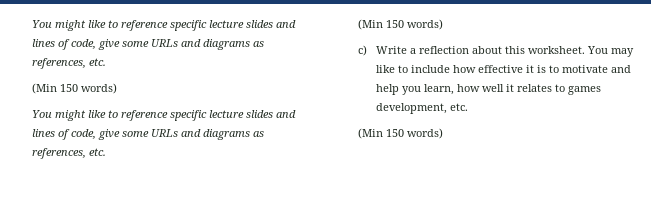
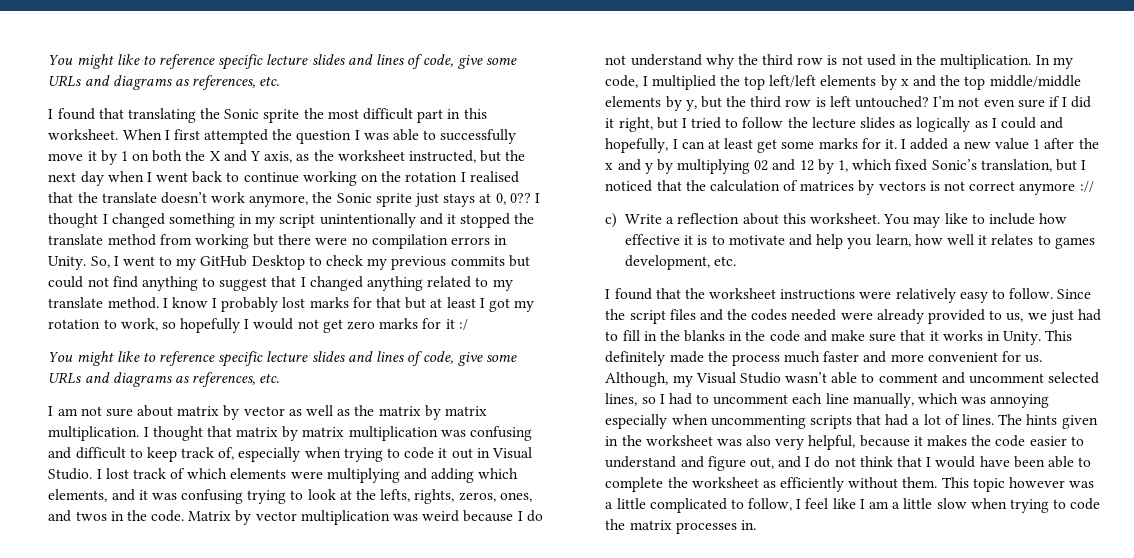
[32,83,118,94] (Min 150 words) -> [48,108,487,123] [48,129,517,144] [48,150,526,165] [48,171,519,186] [48,192,540,207] [48,213,535,228] [48,234,508,249] [48,255,530,270] [48,276,513,291] [48,297,535,312] [48,318,468,333] I found that translating the Sonic sprite the most difficult part in this worksheet. When I first attempted the question I was able to successfully move it by 1 on both the X and Y axis, as the worksheet instructed, but the next day when I went back to continue working on the rotation I realised that the translate doesn’t work anymore, the Sonic sprite just stays at 0, 0?? I thought I changed something in my script unintentionally and it stopped the translate method from working but there were no compilation errors in Unity. So, I went to my GitHub Desktop to check my previous commits but could not find anything to suggest that I changed anything related to my translate method. I know I probably lost marks for that but at least I got my rotation to work, so hopefully I would not get zero marks for it :/
[358,19,444,30] (Min 150 words) -> [48,405,487,420] [48,426,533,441] [48,447,532,462] [48,468,519,483] [48,489,532,504] [48,510,543,525] [605,54,1073,69] [605,75,1081,90] [605,96,1092,111] [605,117,1064,132] [605,138,1099,153] [605,159,1087,174] [605,180,1094,195] I am not sure about matrix by vector as well as the matrix by matrix multiplication. I thought that matrix by matrix multiplication was confusing and difficult to keep track of, especially when trying to code it out in Visual Studio. I lost track of which elements were multiplying and adding which elements, and it was confusing trying to look at the lefts, rights, zeros, ones, and twos in the code. Matrix by vector multiplication was weird because I do not understand why the third row is not used in the multiplication. In my code, I multiplied the top left/left elements by x and the top middle/middle elements by y, but the third row is left untouched? I’m not even sure if I did it right, but I tried to follow the lecture slides as logically as I could and hopefully, I can at least get some marks for it. I added a new value 1 after the x and y by multiplying 02 and 12 by 1, which fixed Sonic’s translation, but I noticed that the calculation of matrices by vectors is not correct anymore ://
[358,128,444,139] (Min 150 words) -> [605,288,1092,303] [605,309,1101,324] [605,330,1073,345] [605,351,1043,366] [605,372,1100,387] [605,393,1050,408] [605,414,1098,429] [605,435,1084,450] [605,456,1092,471] [605,477,1095,492] [605,498,1101,513] [605,519,756,534] I found that the worksheet instructions were relatively easy to follow. Since the script files and the codes needed were already provided to us, we just had to fill in the blanks in the code and make sure that it works in Unity. This definitely made the process much faster and more convenient for us. Although, my Visual Studio wasn’t able to comment and uncomment selected lines, so I had to uncomment each line manually, which was annoying especially when uncommenting scripts that had a lot of lines. The hints given in the worksheet was also very helpful, because it makes the code easier to understand and figure out, and I do not think that I would have been able to complete the worksheet as efficiently without them. This topic however was a little complicated to follow, I feel like I am a little slow when trying to code the matrix processes in.

